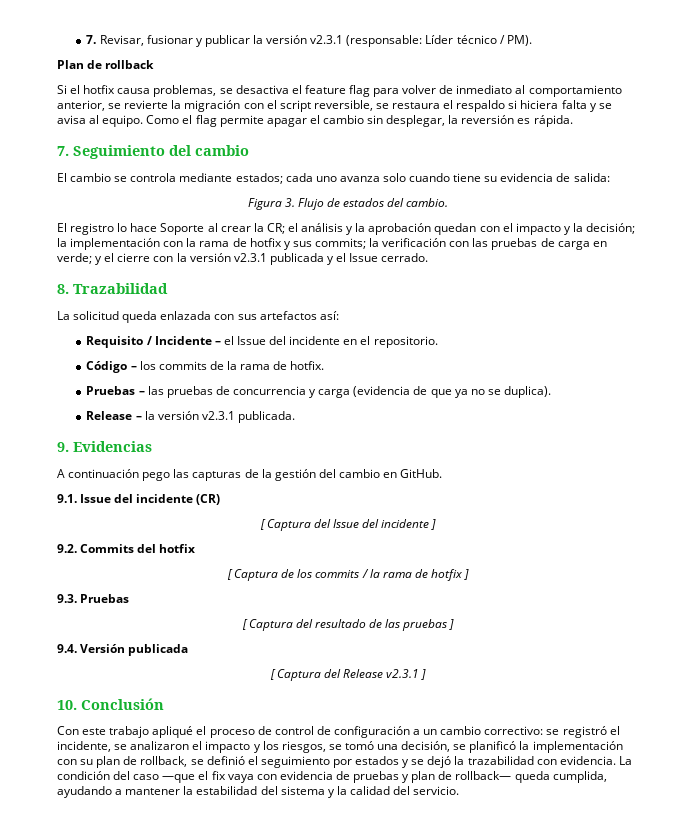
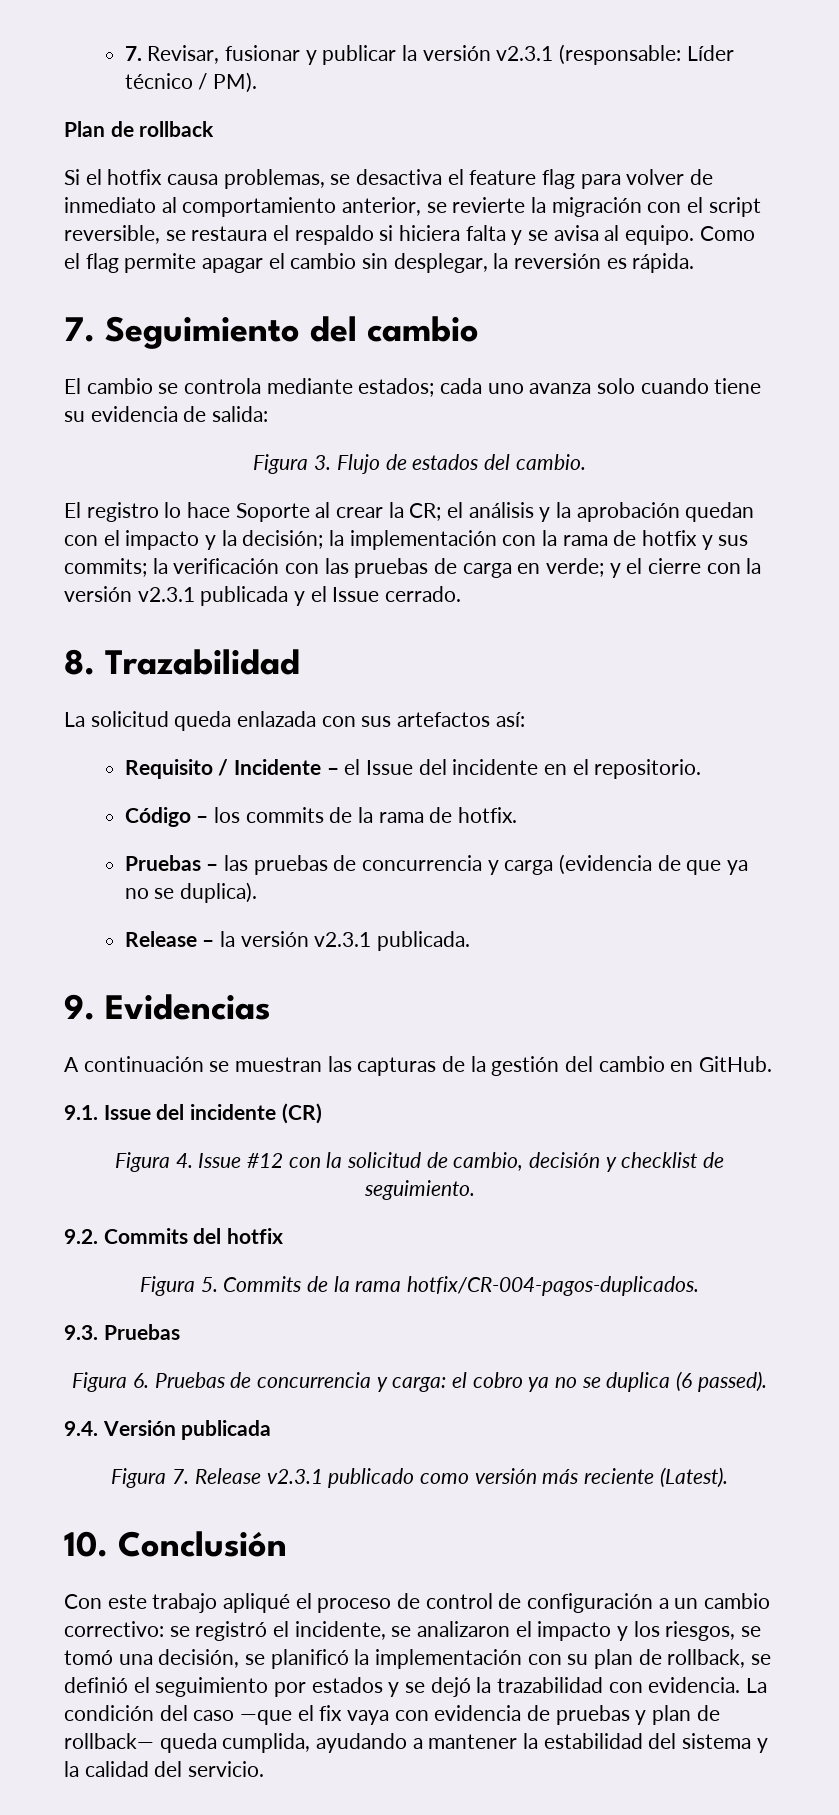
[142,472,171,481] pego -> [209,1057,323,1072] se muestran
[259,519,437,531] [57,544,196,553] [226,569,470,581] [57,594,130,603] [241,619,455,631] [57,644,189,656] [269,669,427,681] [ Captura del Issue del incidente ] // 9.2. Commits del hotfix // [ Captura de los commits / la rama de hotfix ] // 9.3. Pruebas // [ Captura del resultado de las pruebas ] // 9.4. Versión publicada // [ Captura del Release v2.3.1 ] -> [114,1152,725,1172] [363,1180,475,1200] [64,1228,284,1244] [139,1276,700,1296] [64,1324,180,1340] [72,1371,767,1392] [64,1420,272,1440] [111,1467,728,1488] Figura 4. Issue #12 con la solicitud de cambio, decisión y checklist de seguimiento. // 9.2. Commits del hotfix // Figura 5. Commits de la rama hotfix/CR-004-pagos-duplicados. // 9.3. Pruebas // Figura 6. Pruebas de concurrencia y carga: el cobro ya no se duplica (6 passed). // 9.4. Versión publicada // Figura 7. Release v2.3.1 publicado como versión más reciente (Latest).

